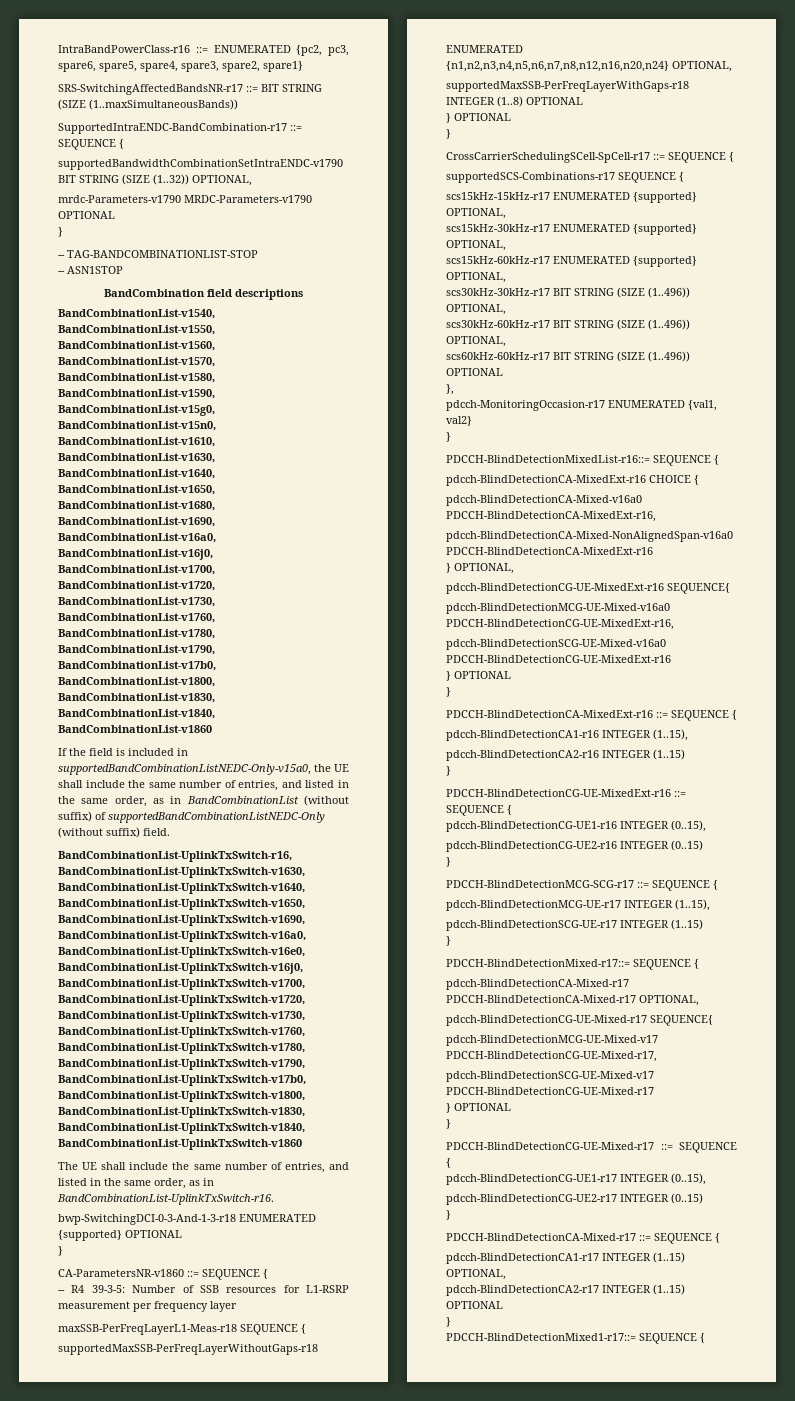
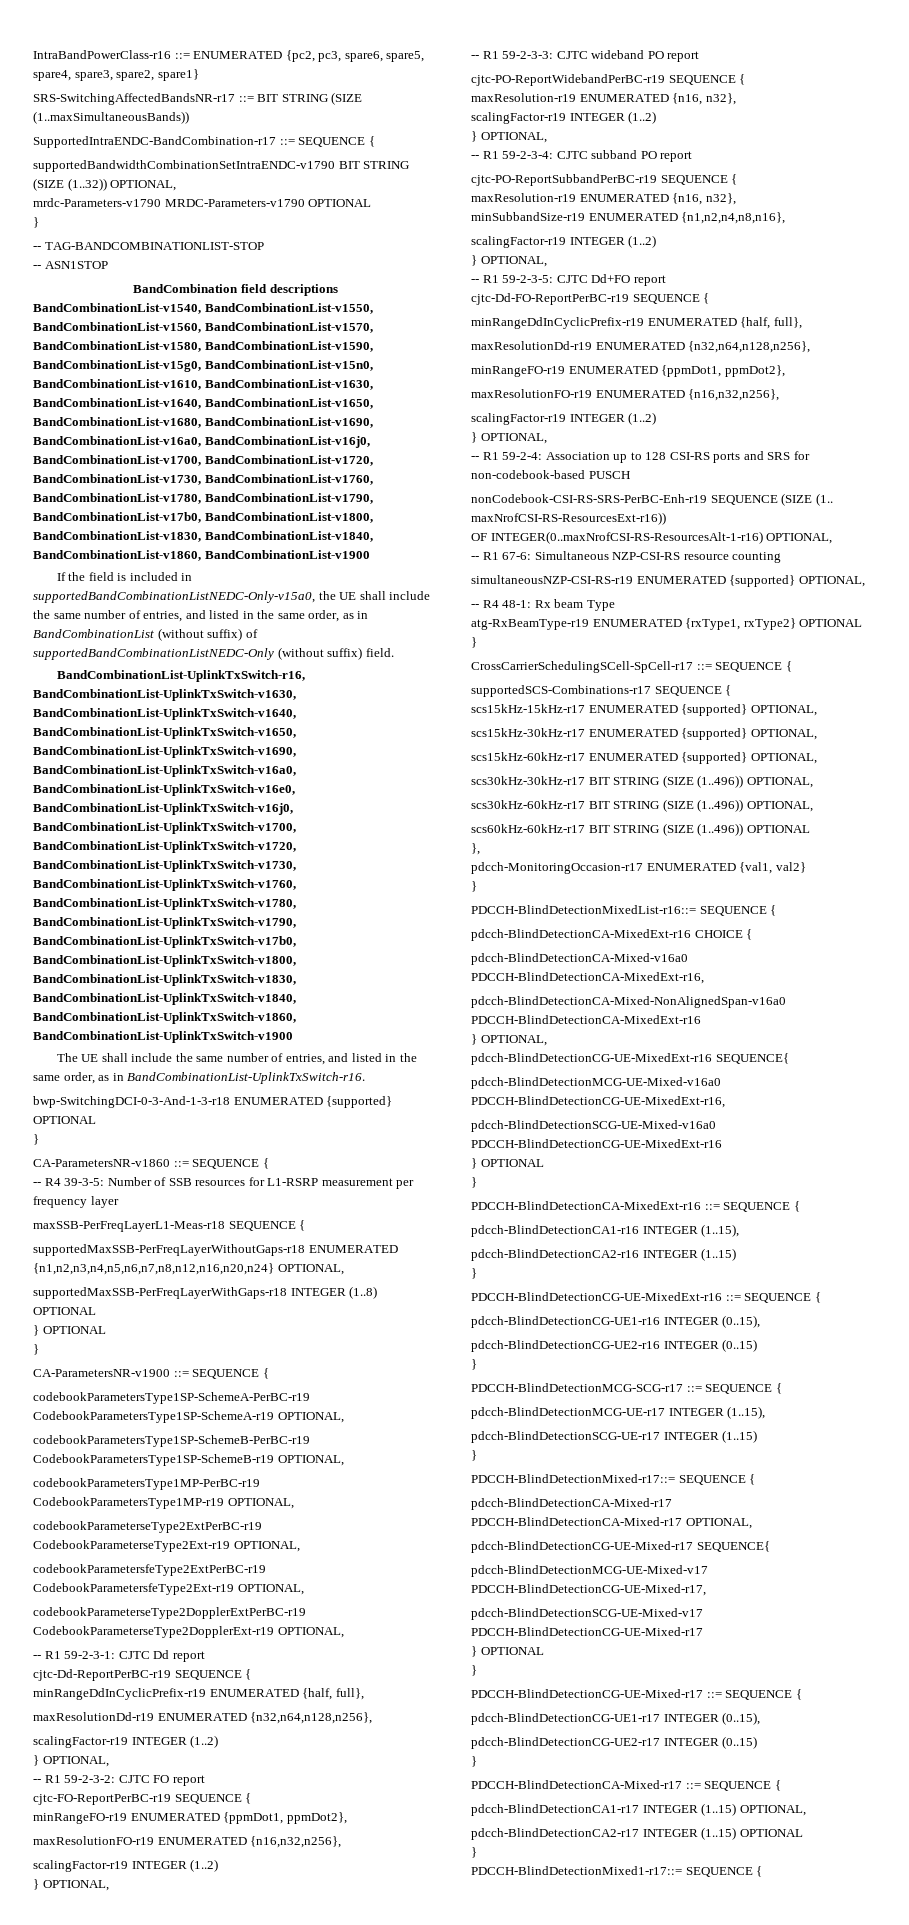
[58,725,212,733] BandCombinationList-v1860 -> [33,550,370,561] BandCombinationList-v1860, BandCombinationList-v1900
[58,1139,302,1150] BandCombinationList-UplinkTxSwitch-v1860 -> [33,1012,296,1024] [33,1031,293,1043] BandCombinationList-UplinkTxSwitch-v1860, BandCombinationList-UplinkTxSwitch-v1900
(451, 134) none -> [33,1368,269,1379] [33,1392,310,1404] [33,1411,344,1423] [33,1435,310,1447] [33,1454,344,1466] [33,1478,260,1490] [33,1497,294,1509] [33,1521,262,1533] [33,1540,300,1552] [33,1564,266,1576] [33,1583,304,1595] [33,1607,306,1619] [33,1626,344,1638] [33,1650,205,1662] [33,1669,252,1681] [33,1688,364,1700] [33,1712,373,1724] [33,1735,219,1748] [33,1755,109,1767] [33,1775,205,1786] [33,1793,252,1805] [33,1812,347,1824] [33,1836,342,1848] [33,1859,219,1872] [33,1879,109,1891] [471,50,700,62] [471,74,746,86] [471,93,736,105] [471,111,657,124] [471,131,547,143] [471,150,693,162] [471,174,738,186] [471,193,736,205] [471,212,786,224] [471,235,657,248] [471,255,547,267] [471,274,666,286] [471,293,710,305] [471,317,802,329] [471,341,811,353] [471,365,785,377] [471,389,780,401] [471,412,657,425] [471,432,547,444] [471,451,810,463] [471,470,630,479] [471,493,833,506] [471,512,666,525] [471,531,833,544] [471,551,782,563] [471,575,865,587] [471,599,615,611] [471,618,863,630] [471,637,477,648] // CA-ParametersNR-v1900 ::= SEQUENCE { // codebookParametersType1SP-SchemeA-PerBC-r19 CodebookParametersType1SP-SchemeA-r19 OPTIONAL, // codebookParametersType1SP-SchemeB-PerBC-r19 CodebookParametersType1SP-SchemeB-r19 OPTIONAL, // codebookParametersType1MP-PerBC-r19 CodebookParametersType1MP-r19 OPTIONAL, // codebookParameterseType2ExtPerBC-r19 CodebookParameterseType2Ext-r19 OPTIONAL, // codebookParametersfeType2ExtPerBC-r19 CodebookParametersfeType2Ext-r19 OPTIONAL, // codebookParameterseType2DopplerExtPerBC-r19 CodebookParameterseType2DopplerExt-r19 OPTIONAL, // -- R1 59-2-3-1: CJTC Dd report // cjtc-Dd-ReportPerBC-r19 SEQUENCE { // minRangeDdInCyclicPrefix-r19 ENUMERATED {half, full}, // maxResolutionDd-r19 ENUMERATED {n32,n64,n128,n256}, // scalingFactor-r19 INTEGER (1..2) // } OPTIONAL, // -- R1 59-2-3-2: CJTC FO report // cjtc-FO-ReportPerBC-r19 SEQUENCE { // minRangeFO-r19 ENUMERATED {ppmDot1, ppmDot2}, // maxResolutionFO-r19 ENUMERATED {n16,n32,n256}, // scalingFactor-r19 INTEGER (1..2) // } OPTIONAL, // -- R1 59-2-3-3: CJTC wideband PO report // cjtc-PO-ReportWidebandPerBC-r19 SEQUENCE { // maxResolution-r19 ENUMERATED {n16, n32}, // scalingFactor-r19 INTEGER (1..2) // } OPTIONAL, // -- R1 59-2-3-4: CJTC subband PO report // cjtc-PO-ReportSubbandPerBC-r19 SEQUENCE { // maxResolution-r19 ENUMERATED {n16, n32}, // minSubbandSize-r19 ENUMERATED {n1,n2,n4,n8,n16}, // scalingFactor-r19 INTEGER (1..2) // } OPTIONAL, // -- R1 59-2-3-5: CJTC Dd+FO report // cjtc-Dd-FO-ReportPerBC-r19 SEQUENCE { // minRangeDdInCyclicPrefix-r19 ENUMERATED {half, full}, // maxResolutionDd-r19 ENUMERATED {n32,n64,n128,n256}, // minRangeFO-r19 ENUMERATED {ppmDot1, ppmDot2}, // maxResolutionFO-r19 ENUMERATED {n16,n32,n256}, // scalingFactor-r19 INTEGER (1..2) // } OPTIONAL, // -- R1 59-2-4: Association up to 128 CSI-RS ports and SRS for non-codebook-based PUSCH // nonCodebook-CSI-RS-SRS-PerBC-Enh-r19 SEQUENCE (SIZE (1.. maxNrofCSI-RS-ResourcesExt-r16)) // OF INTEGER(0..maxNrofCSI-RS-ResourcesAlt-1-r16) OPTIONAL, // -- R1 67-6: Simultaneous NZP-CSI-RS resource counting // simultaneousNZP-CSI-RS-r19 ENUMERATED {supported} OPTIONAL, // -- R4 48-1: Rx beam Type // atg-RxBeamType-r19 ENUMERATED {rxType1, rxType2} OPTIONAL // }

